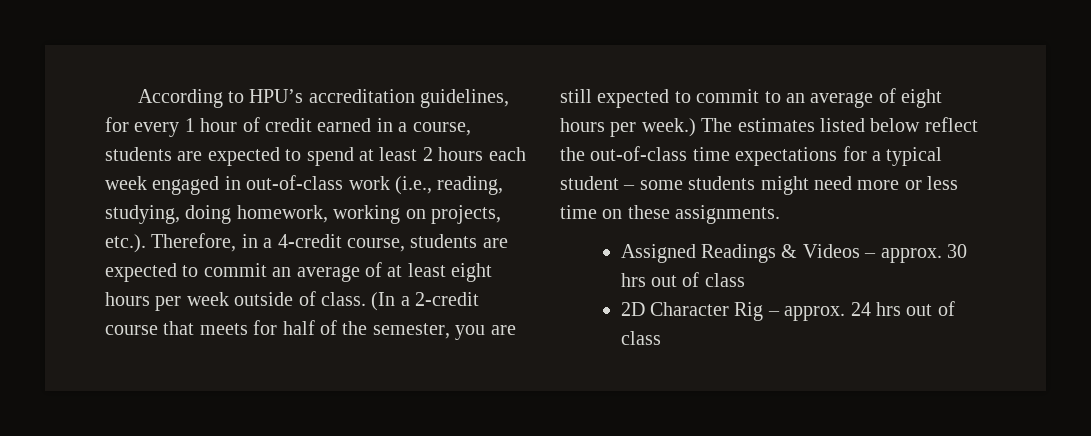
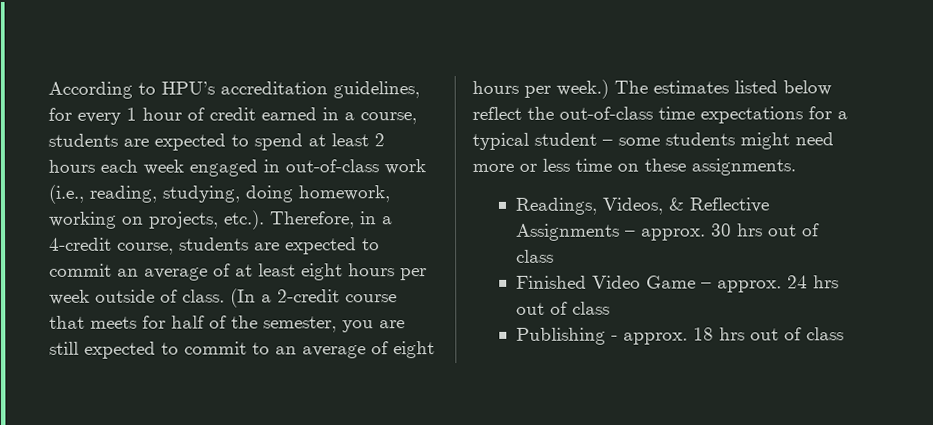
[620,244,860,263] Assigned Readings & Videos -> [514,197,770,215] [515,223,620,241] Readings, Videos, & Reflective Assignments
[620,302,764,321] 2D Character Rig -> [515,275,696,289] Finished Video Game
(661, 338) none -> [515,327,844,345] // Publishing - approx. 18 hrs out of class

